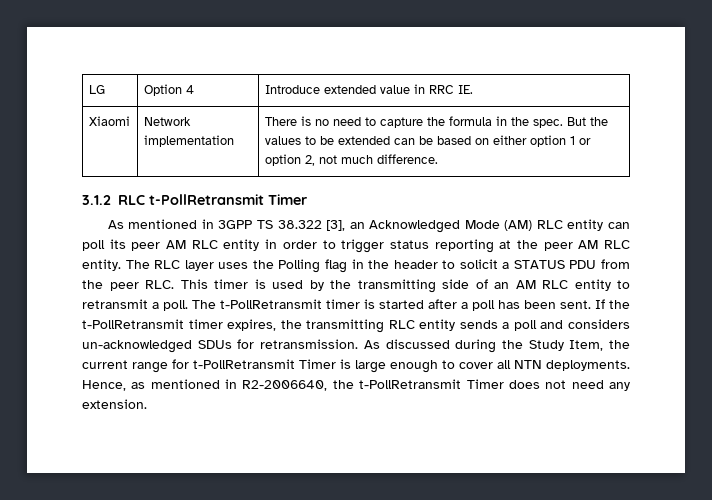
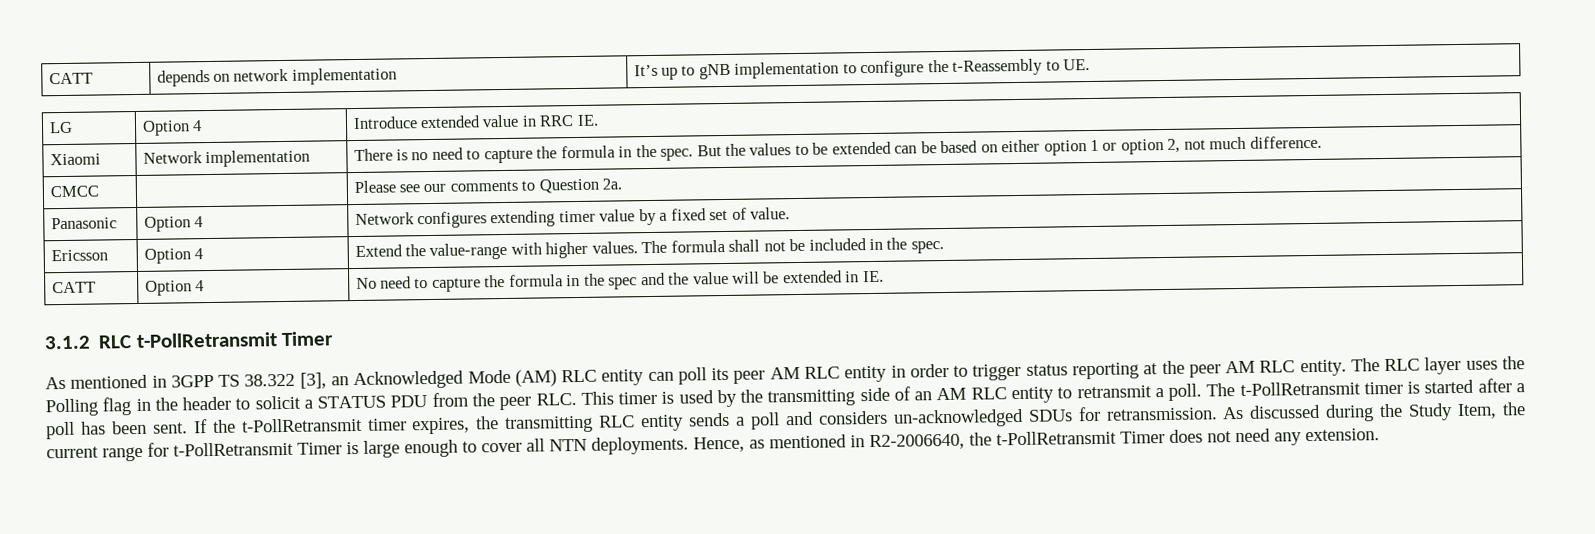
(88, 89) none -> [48,72,93,85] [156,67,397,87] [633,58,1091,80] CATT | depends on network implementation | It’s up to gNB implementation to configure the t-Reassembly to UE. //
(438, 159) none -> [49,185,99,198] [353,178,623,194] [50,217,117,230] [143,216,203,232] [354,207,791,229] [50,249,108,262] [143,248,203,264] [354,237,944,261] [51,281,96,294] [144,280,204,296] [355,270,884,292] // CMCC | | Please see our comments to Question 2a. // Panasonic | Option 4 | Network configures extending timer value by a fixed set of value. // Ericsson | Option 4 | Extend the value-range with higher values. The formula shall not be included in the spec. // CATT | Option 4 | No need to capture the formula in the spec and the value will be extended in IE.

